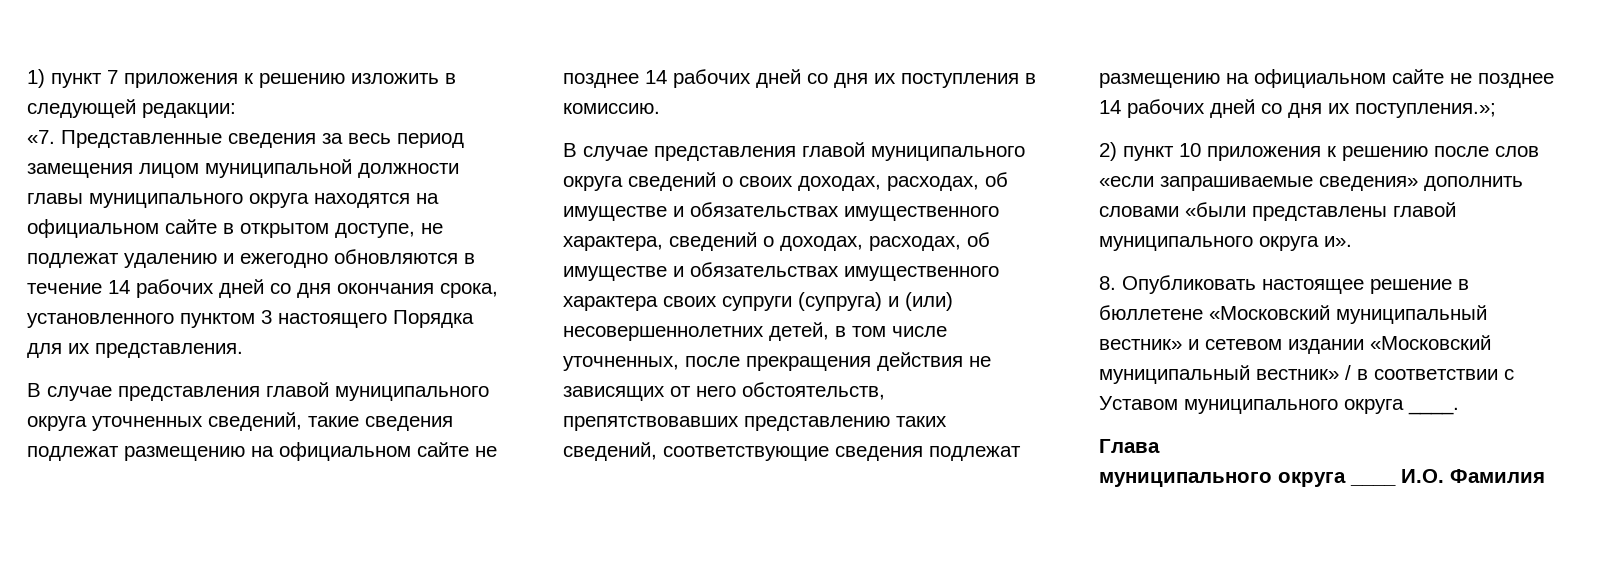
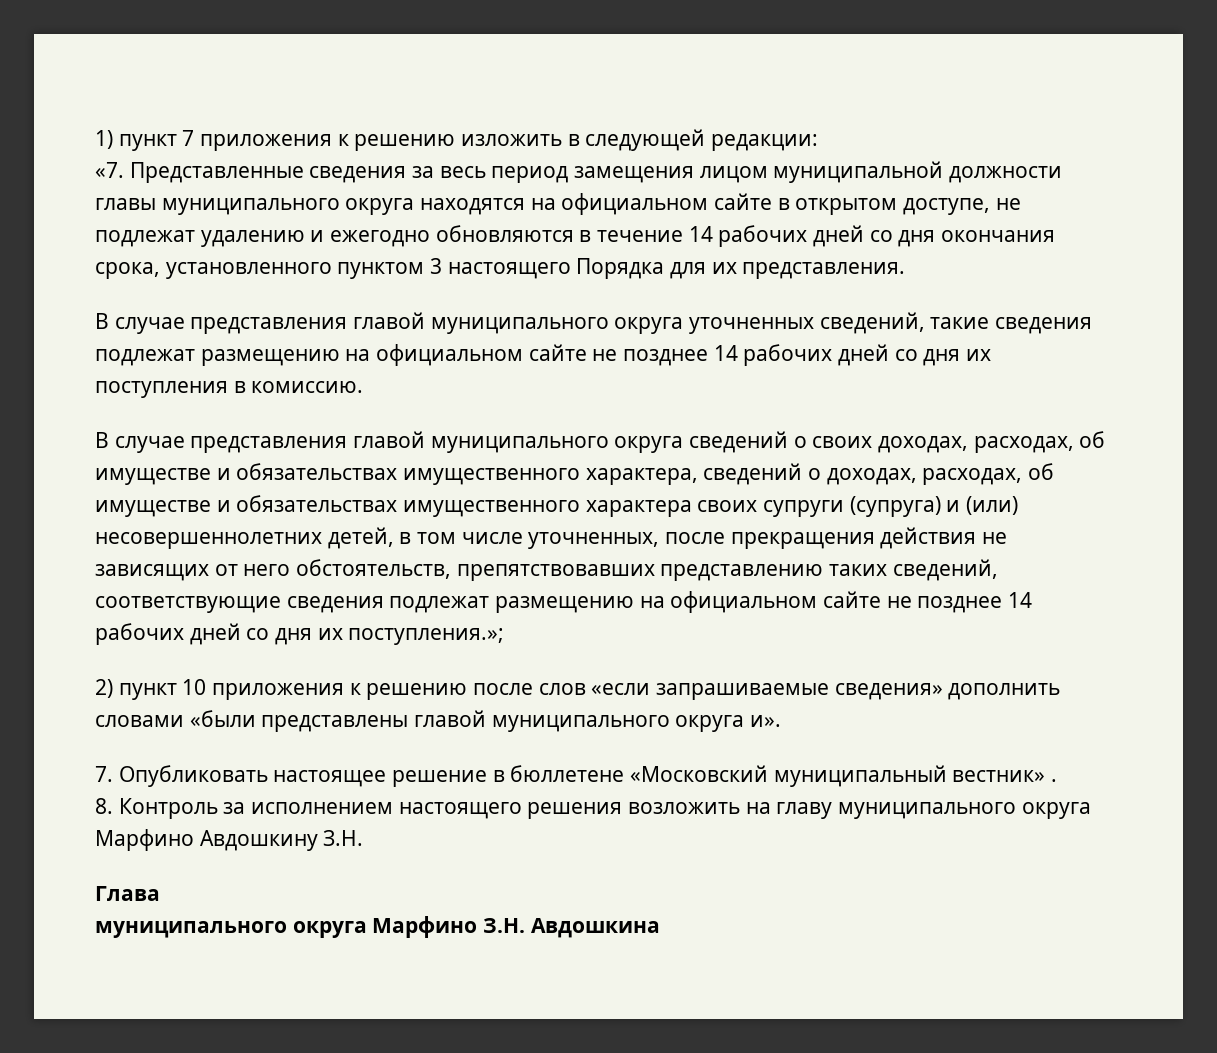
[1099,276,1116,290] 8. -> [95,766,113,782] 7.
[1188,335,1491,354] [1099,365,1514,384] [1099,396,1459,415] и сетевом издании «Московский муниципальный вестник» / в соответствии с Уставом муниципального округа ____. -> [1051,779,1058,782] [95,798,1091,819] [95,829,364,851] . // 8. Контроль за исполнением настоящего решения возложить на главу муниципального округа Марфино Авдошкину З.Н.
[1350,483,1396,486] [1401,469,1545,483] ____ И.О. Фамилия -> [372,916,660,938] Марфино З.Н. Авдошкина

